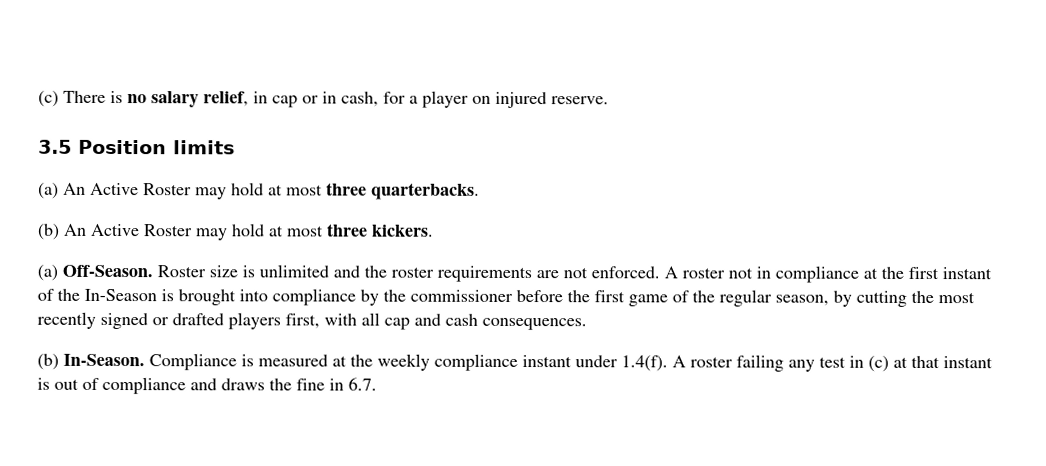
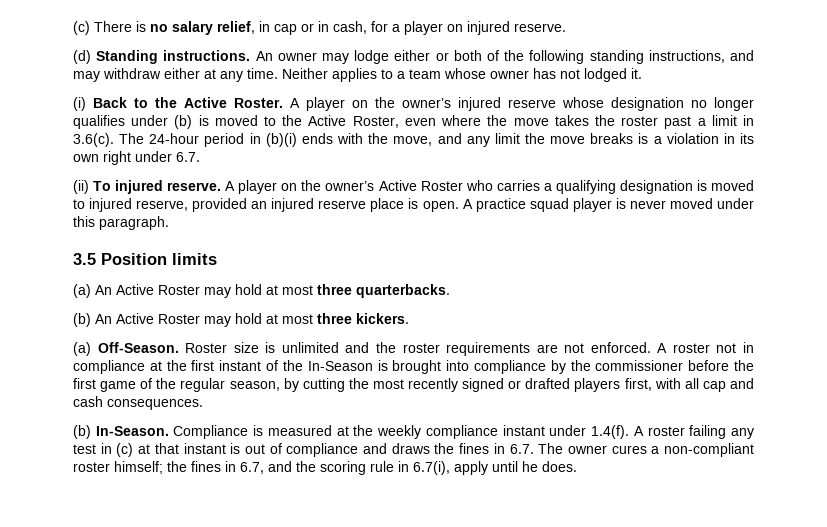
(609, 100) none -> [73,50,754,64] [73,68,642,82] [73,97,754,111] [73,115,755,129] [73,133,754,147] [73,151,200,165] [73,180,754,194] [73,198,754,212] [73,216,169,230] // (d) Standing instructions. An owner may lodge either or both of the following standing instructions, and may withdraw either at any time. Neither applies to a team whose owner has not lodged it. // (i) Back to the Active Roster. A player on the owner’s injured reserve whose designation no longer qualifies under (b) is moved to the Active Roster, even where the move takes the roster past a limit in 3.6(c). The 24-hour period in (b)(i) ends with the move, and any limit the move breaks is a violation in its own right under 6.7. // (ii) To injured reserve. A player on the owner’s Active Roster who carries a qualifying designation is moved to injured reserve, provided an injured reserve place is open. A practice squad player is never moved under this paragraph.
[296,378,325,391] fine -> [459,443,490,454] fines
(377, 384) none -> [538,443,754,457] [73,461,577,475] The owner cures a non-compliant roster himself; the fines in 6.7, and the scoring rule in 6.7(i), apply until he does.

